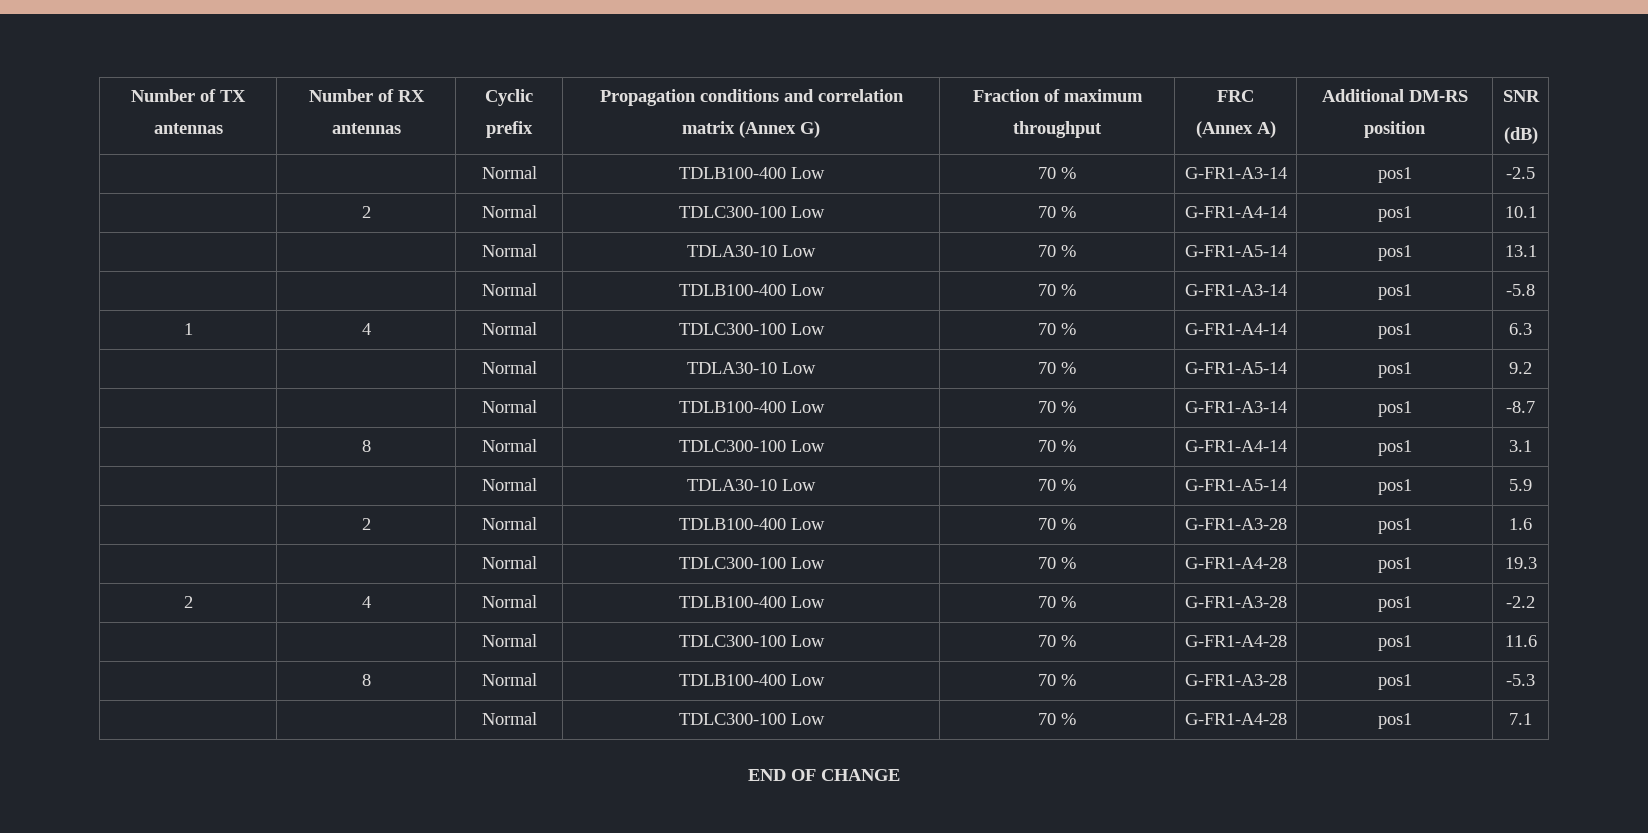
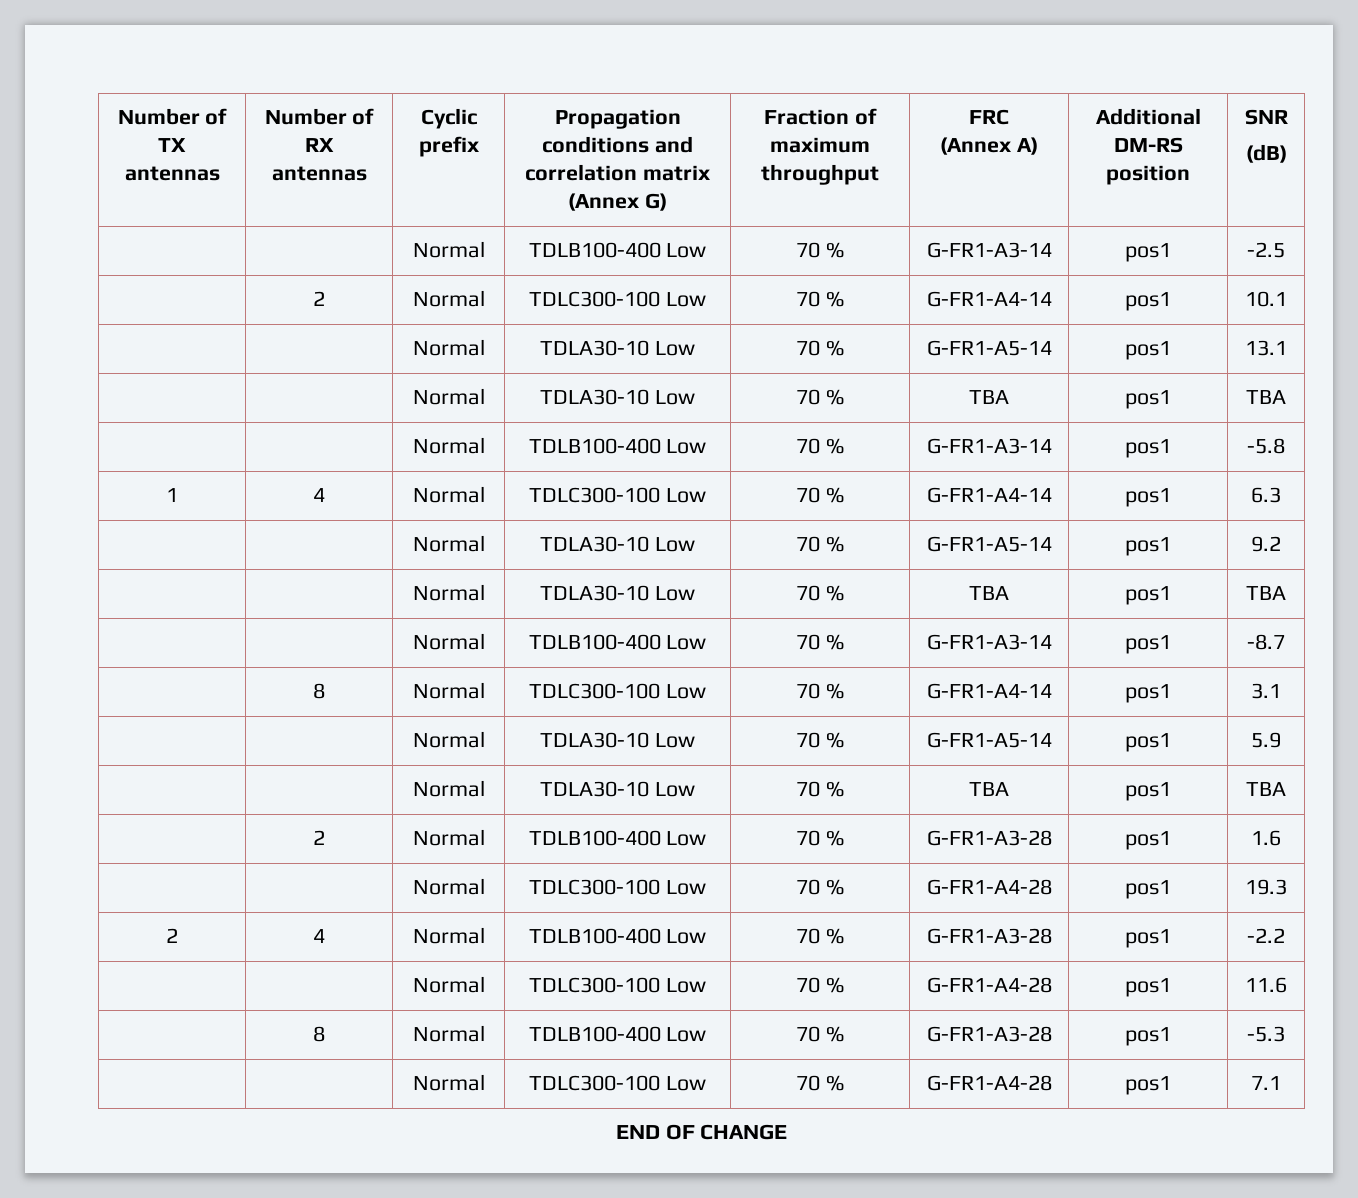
(1537, 251) none -> [412,388,485,405] [540,389,695,405] [796,389,844,405] [969,390,1009,404] [1125,390,1171,409] [1246,390,1286,404] // | | Normal | TDLA30-10 Low | 70 % | TBA | pos1 | TBA
(1532, 368) none -> [412,584,485,601] [540,585,695,601] [796,585,844,601] [969,586,1009,600] [1125,586,1171,605] [1246,586,1286,600] // | | Normal | TDLA30-10 Low | 70 % | TBA | pos1 | TBA
(1532, 485) none -> [412,780,485,797] [540,781,695,797] [796,781,844,797] [969,782,1009,796] [1125,782,1171,801] [1246,782,1286,796] // | | Normal | TDLA30-10 Low | 70 % | TBA | pos1 | TBA

